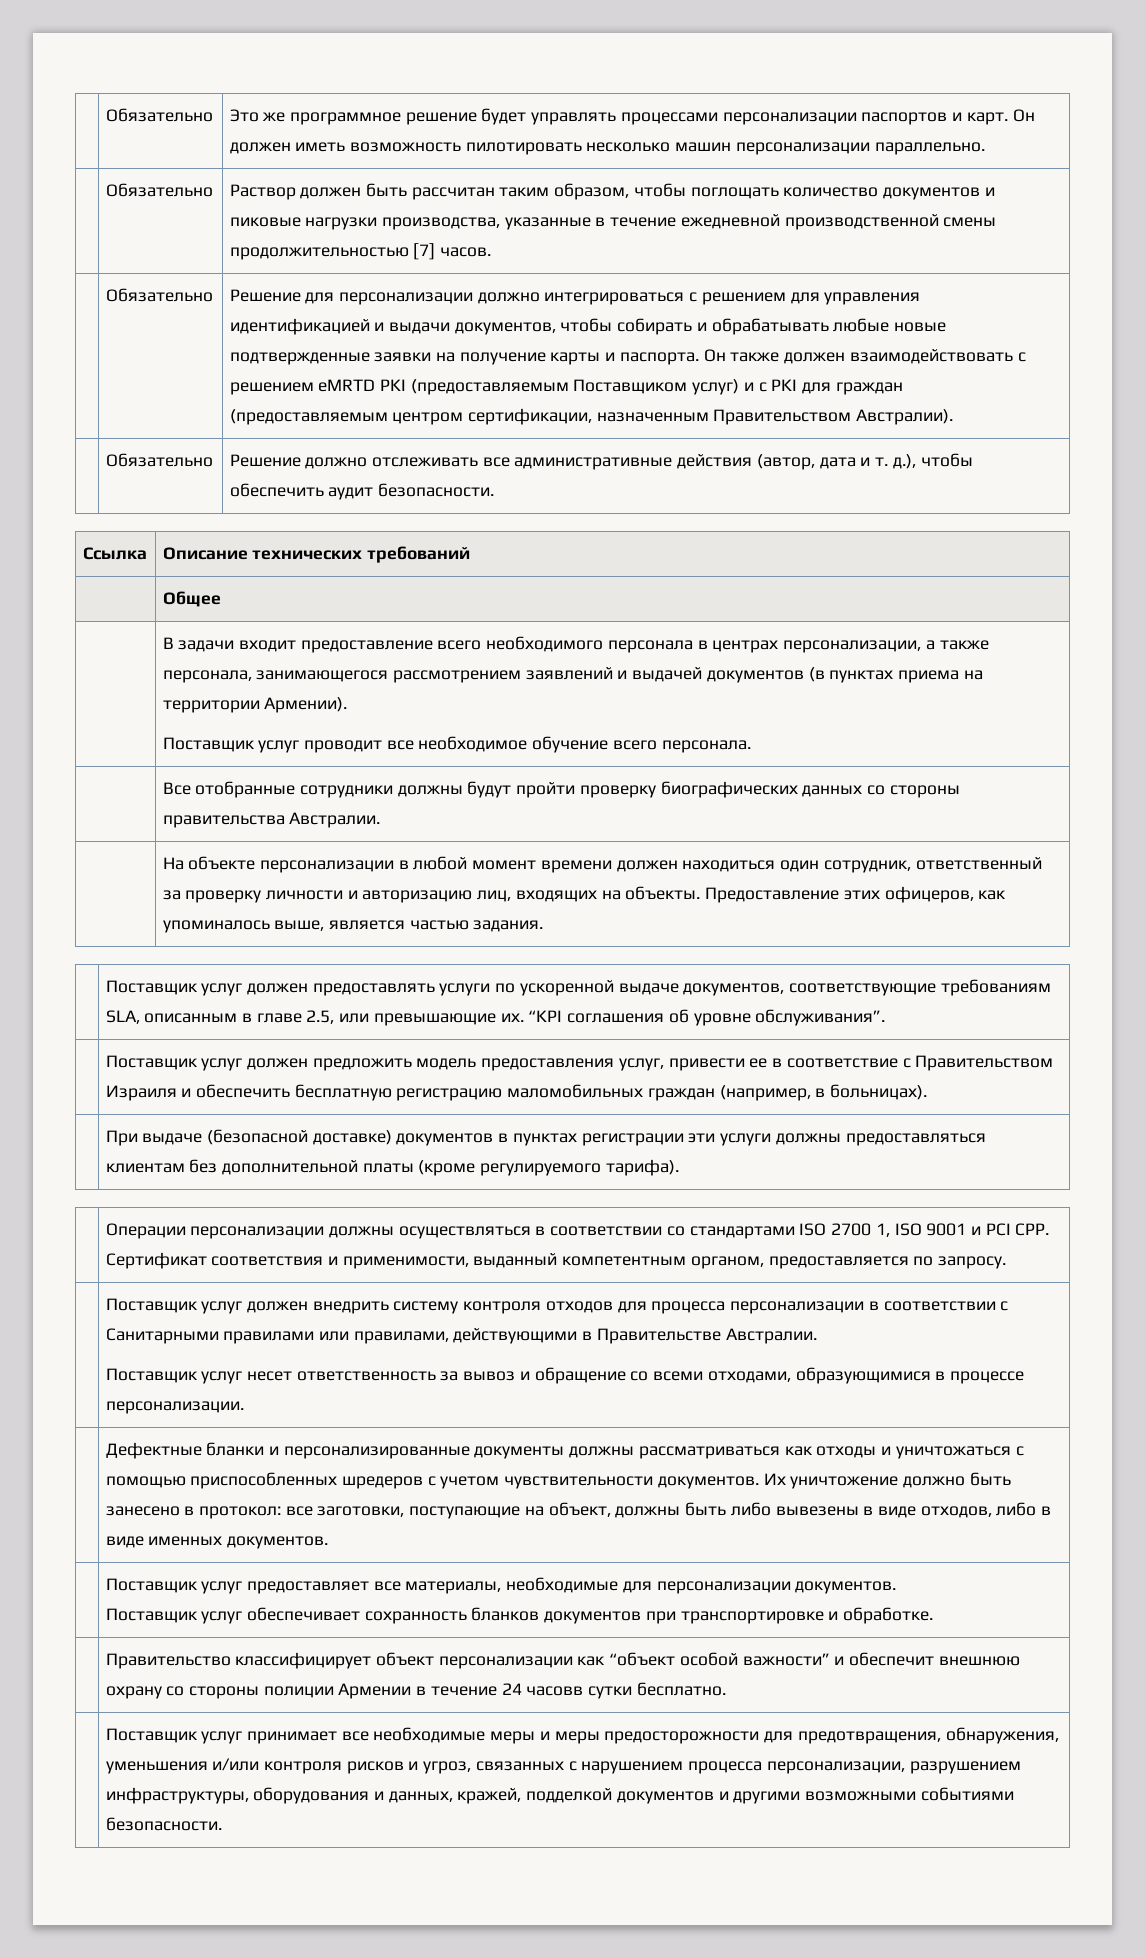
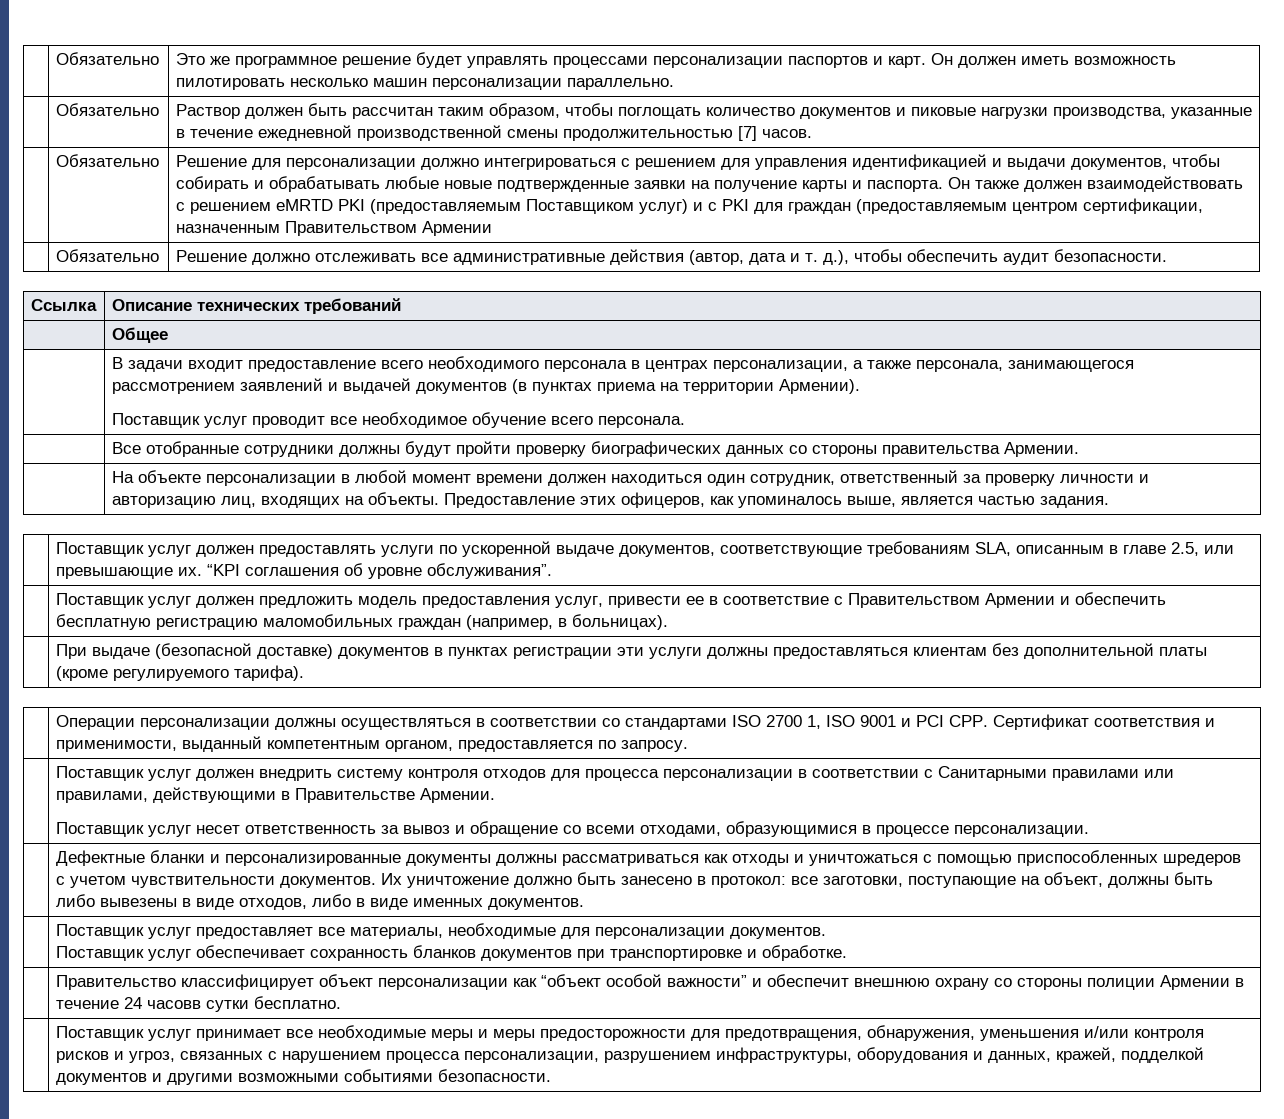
[856,409,954,425] Австралии). -> [421,221,492,236] Армении
[289,812,381,828] Австралии. -> [1003,442,1079,457] Армении.
[105,1085,177,1101] Израиля -> [984,593,1055,608] Армении
[725,1328,817,1344] Австралии. -> [419,788,495,803] Армении.

